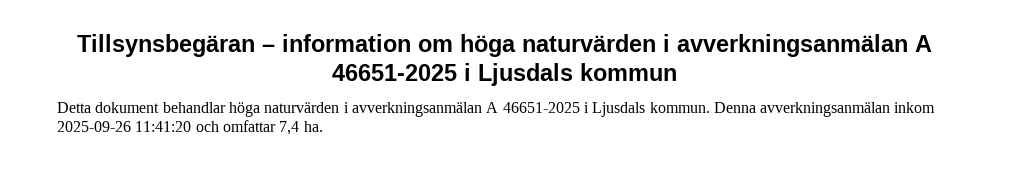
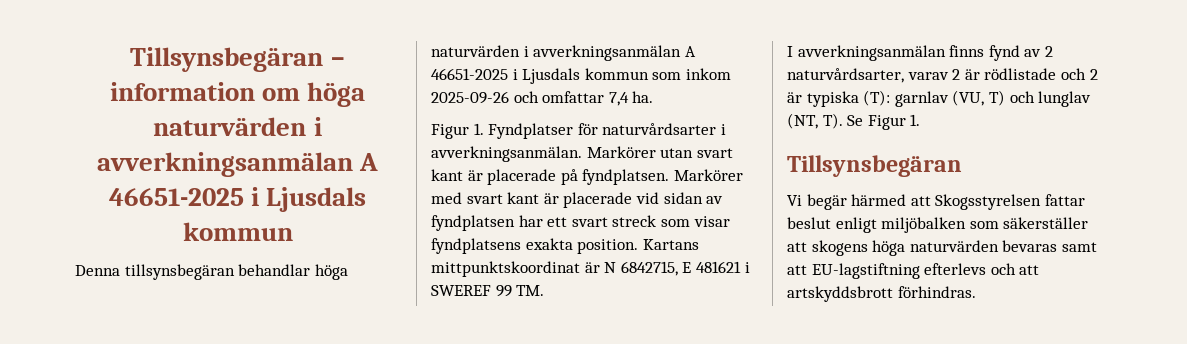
[57,102,160,113] Detta dokument -> [75,264,235,280] Denna tillsynsbegäran
[649,102,891,117] kommun. Denna avverkningsanmälan -> [584,68,682,80] kommun som
[135,121,192,132] 11:41:20 -> (509, 97) none
(323, 126) none -> [431,123,726,139] [431,146,733,162] [431,169,743,185] [431,192,724,208] [431,215,730,231] [431,238,699,254] [431,261,750,277] [431,285,545,297] [787,45,1053,61] [787,68,1098,83] [787,90,1092,107] [787,113,921,130] [787,155,962,177] [787,194,1085,210] [787,217,1089,233] [787,240,1097,256] [787,263,1040,279] [787,286,976,302] // Figur 1. Fyndplatser för naturvårdsarter i avverkningsanmälan. Markörer utan svart kant är placerade på fyndplatsen. Markörer med svart kant är placerade vid sidan av fyndplatsen har ett svart streck som visar fyndplatsens exakta position. Kartans mittpunktskoordinat är N 6842715, E 481621 i SWEREF 99 TM. // I avverkningsanmälan finns fynd av 2 naturvårdsarter, varav 2 är rödlistade och 2 är typiska (T): garnlav (VU, T) och lunglav (NT, T). Se Figur 1. // Tillsynsbegäran // Vi begär härmed att Skogsstyrelsen fattar beslut enligt miljöbalken som säkerställer att skogens höga naturvärden bevaras samt att EU-lagstiftning efterlevs och att artskyddsbrott förhindras.

